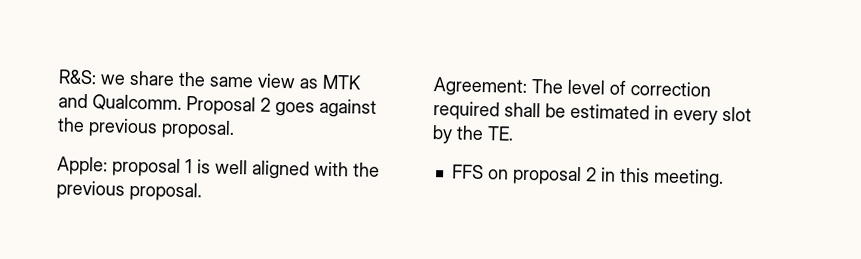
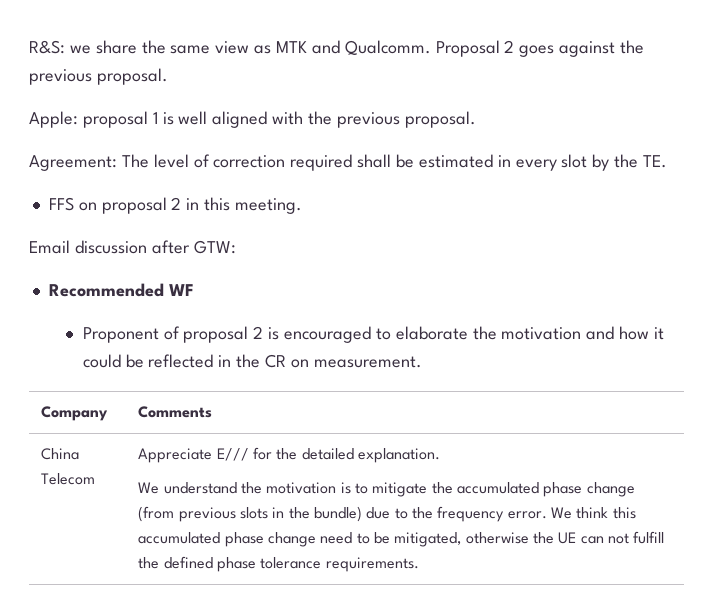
(724, 178) none -> [29,240,236,254] [48,283,194,297] [82,326,664,343] [82,354,422,368] [41,406,109,421] [138,406,213,418] [41,448,80,460] [41,473,96,485] [138,447,441,463] [138,482,635,497] [138,506,636,522] [138,531,665,547] [138,556,419,572] // Email discussion after GTW: // Recommended WF // Proponent of proposal 2 is encouraged to elaborate the motivation and how it could be reflected in the CR on measurement. // Company | Comments // China Telecom | Appreciate E/// for the detailed explanation. // We understand the motivation is to mitigate the accumulated phase change (from previous slots in the bundle) due to the frequency error. We think this accumulated phase change need to be mitigated, otherwise the UE can not fulfill the defined phase tolerance requirements.

